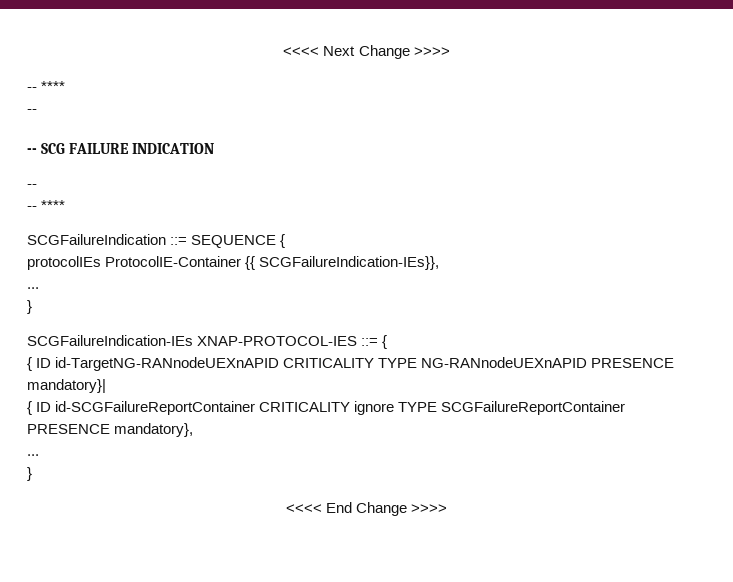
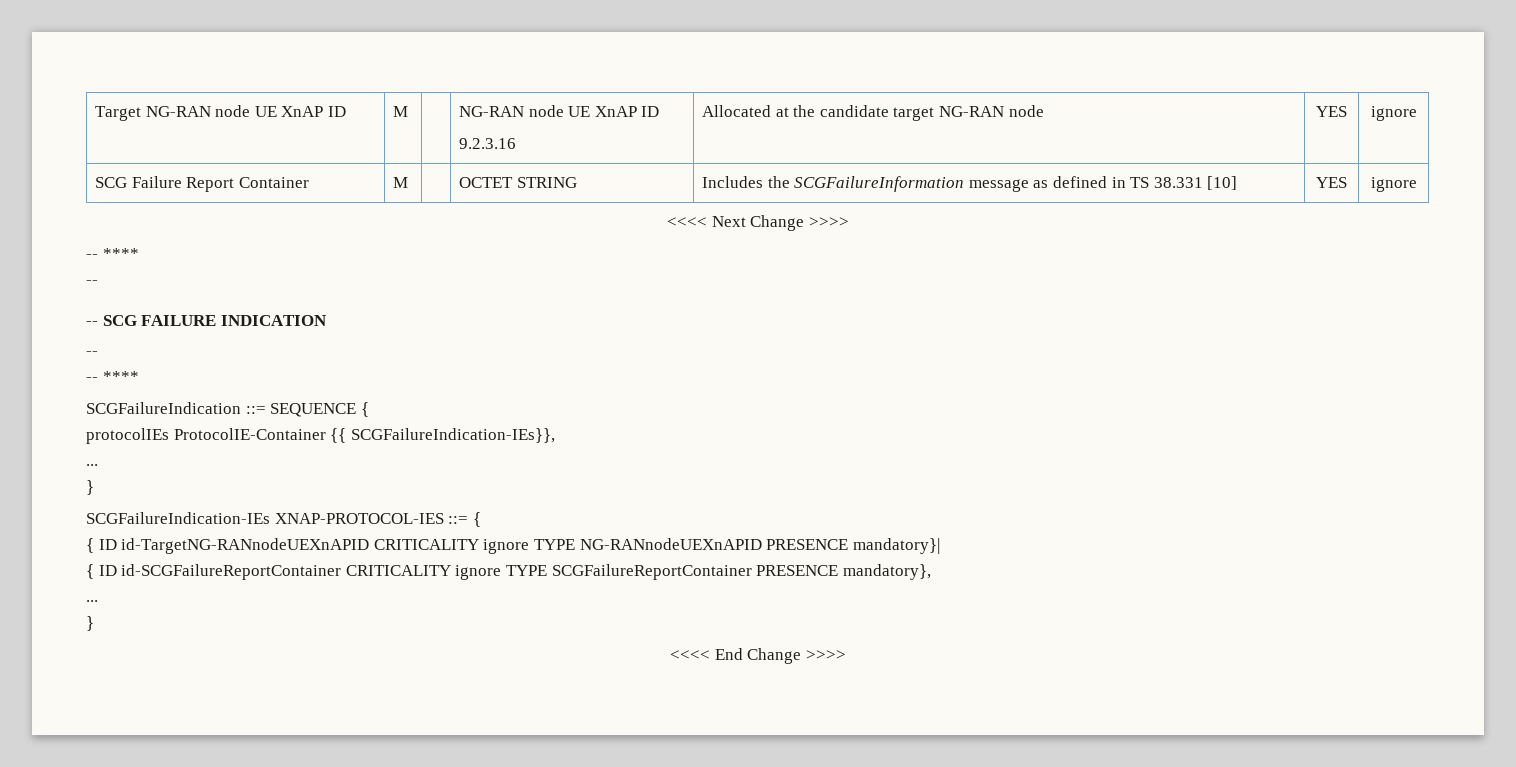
(283, 51) none -> [95,105,346,121] [393,106,409,117] [459,105,660,117] [459,138,517,149] [702,105,1044,121] [1316,106,1347,117] [1370,106,1417,121] [95,176,309,192] [393,177,409,188] [459,177,577,188] [702,176,1238,192] [1316,177,1347,188] [1370,177,1417,192] Target NG-RAN node UE XnAP ID | M | | NG-RAN node UE XnAP ID // 9.2.3.16 | Allocated at the candidate target NG-RAN node | YES | ignore // SCG Failure Report Container | M | | OCTET STRING | Includes the SCGFailureInformation message as defined in TS 38.331 [10] | YES | ignore //
(375, 363) none -> [483,539,530,554] ignore

